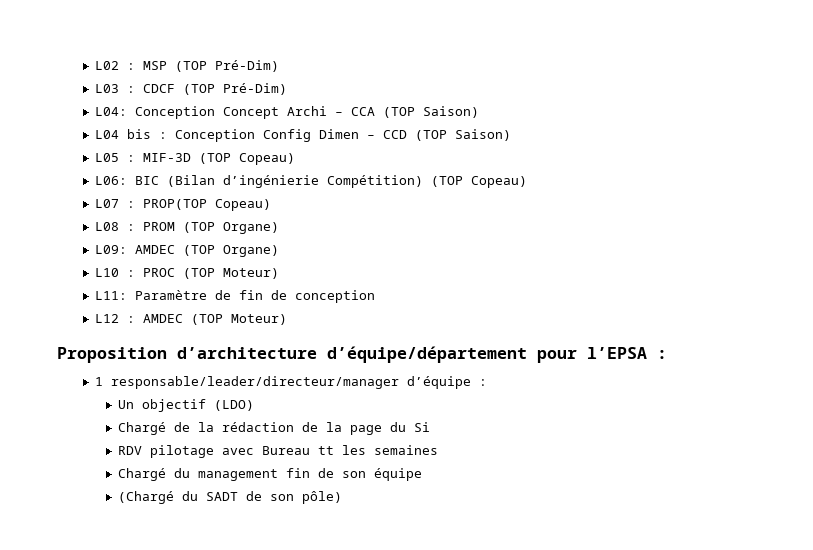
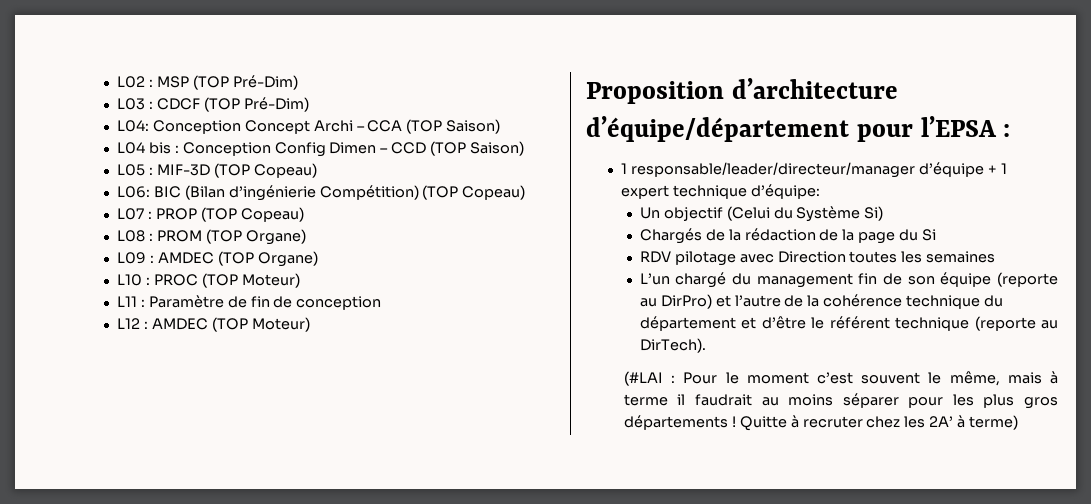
[142,199,207,210] PROP(TOP -> [155,207,237,222] PROP (TOP
[94,245,127,254] L09: -> [116,252,154,264] L09 :
[94,291,127,300] L11: -> [116,296,145,307] L11 :
[478,379,487,386] [117,399,254,412] [117,422,166,435] : // Un objectif (LDO) // Chargé -> [987,163,1007,174] [620,184,820,199] [639,206,884,222] [639,228,702,244] + 1 expert technique d’équipe: // Un objectif (Celui du Système Si) // Chargés
[261,446,334,455] Bureau tt -> [777,251,898,263] Direction toutes
[117,468,166,481] Chargé -> [639,272,727,288] L’un chargé
[117,491,342,504] // (Chargé du SADT de son pôle) -> [997,272,1058,287] [639,294,1004,309] [639,316,1058,331] [639,338,706,353] [623,371,1058,386] [623,393,1058,409] [623,415,1019,431] (reporte au DirPro) et l’autre de la cohérence technique du département et d’être le référent technique (reporte au DirTech). // (#LAI : Pour le moment c’est souvent le même, mais à terme il faudrait au moins séparer pour les plus gros départements ! Quitte à recruter chez les 2A’ à terme)

